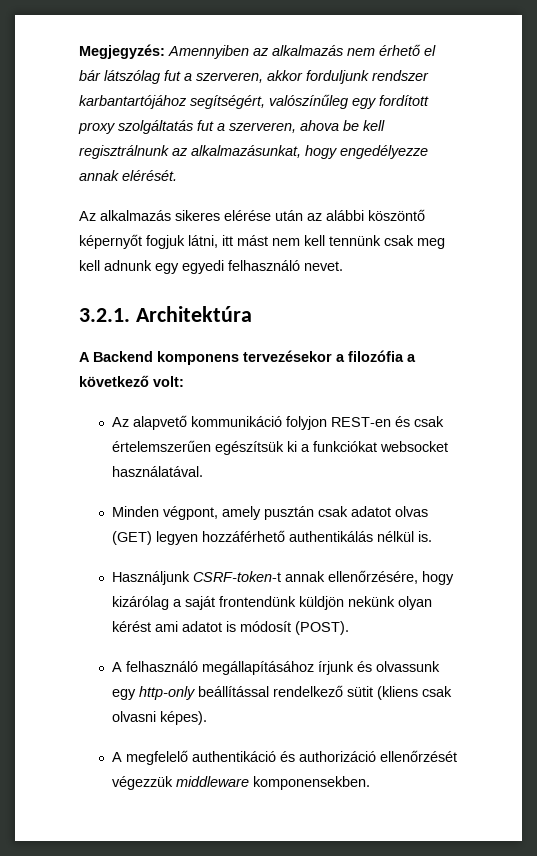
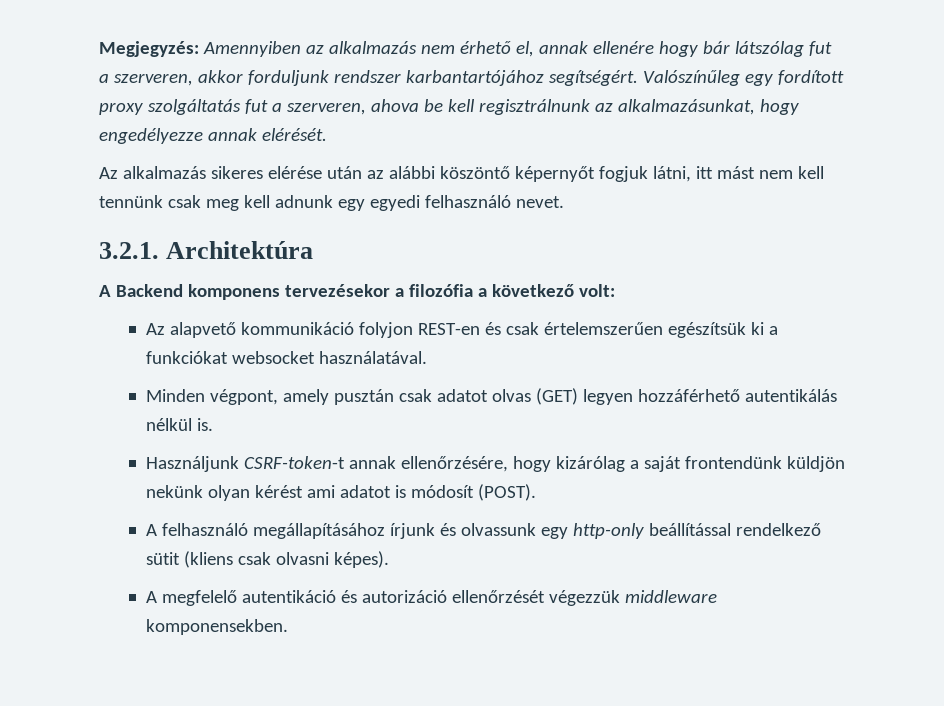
[424,45,436,56] el -> [515,41,698,57] el, annak ellenére hogy
[190,94,348,109] segítségért, valószínűleg -> [548,70,740,86] segítségért. Valószínűleg
[288,531,373,542] authentikálás -> [744,389,837,402] autentikálás
[191,751,376,762] authentikáció és authorizáció -> [241,590,447,603] autentikáció és autorizáció

